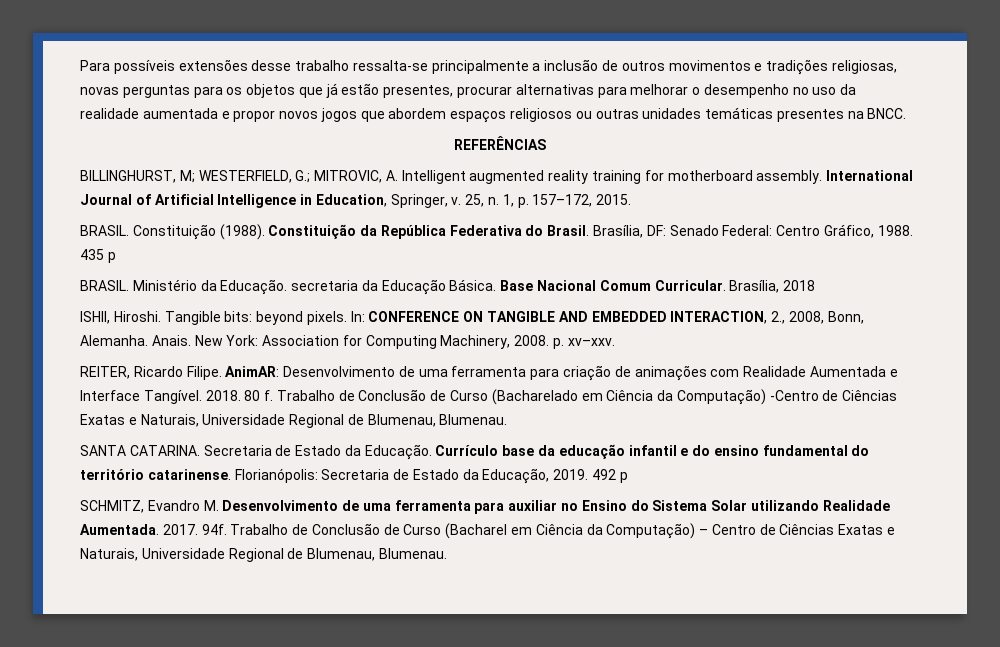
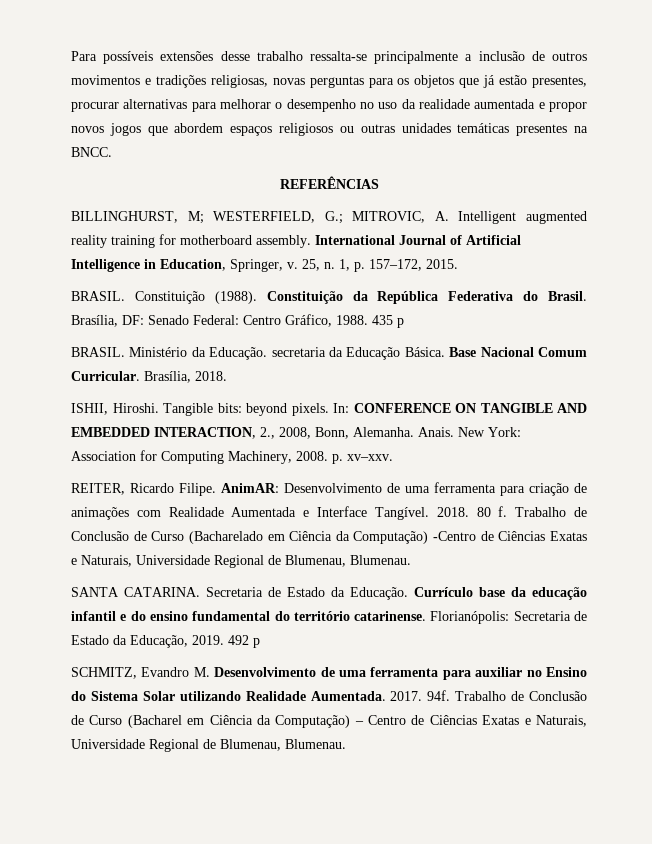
[783,280,816,291] 2018 -> [195,371,227,381] 2018.

